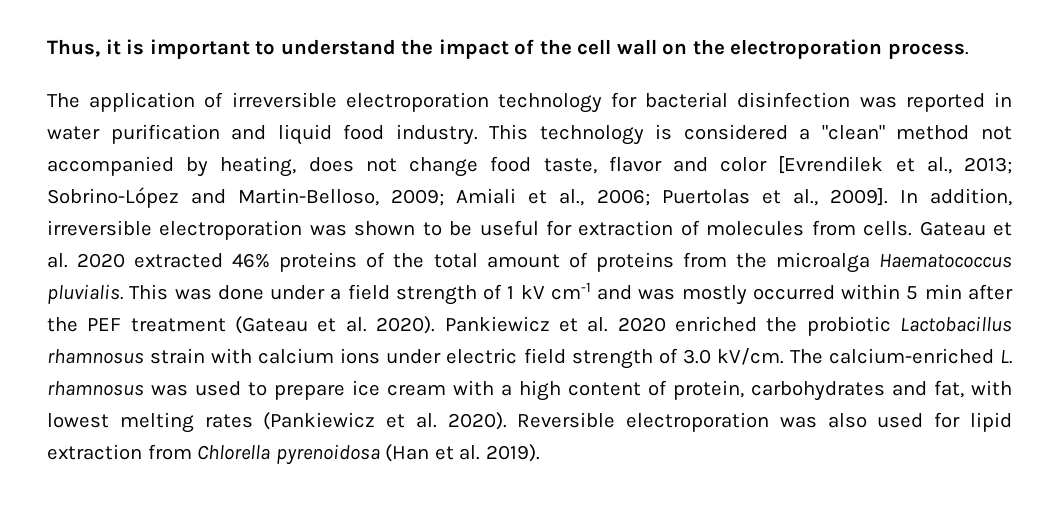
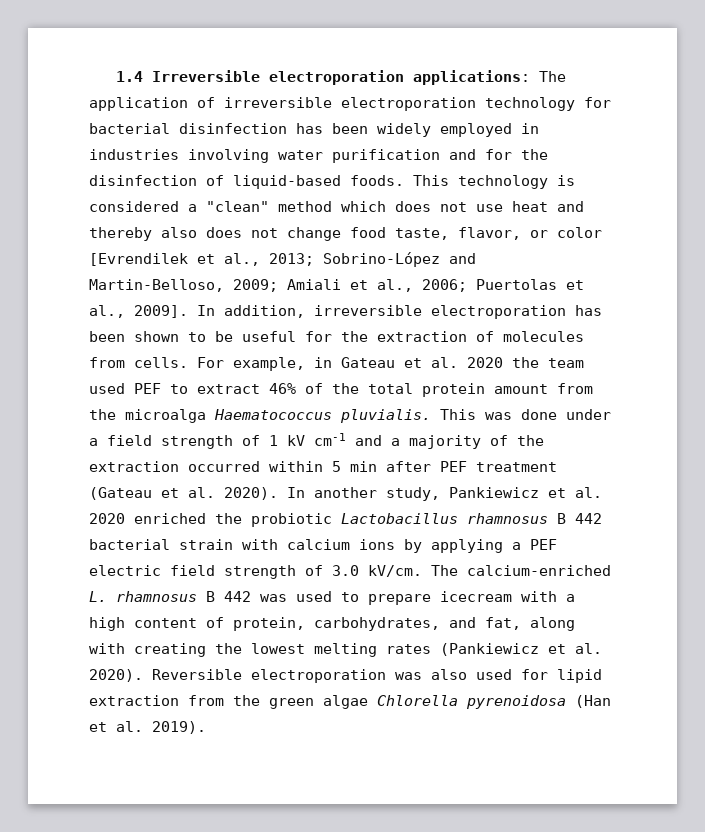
[47,39,970,59] Thus, it is important to understand the impact of the cell wall on the electroporation process. // -> [115,70,530,85] 1.4 Irreversible electroporation applications:
[859,92,1012,112] [47,124,478,145] was reported in water purification and liquid food industry. -> [296,123,539,137] [89,149,548,163] [89,175,404,189] has been widely employed in industries involving water purification and for the disinfection of liquid-based foods.
[981,126,1013,140] [47,156,297,177] not accompanied by heating, -> [341,201,584,212] [89,227,197,241] which does not use heat and thereby also
[608,156,708,172] flavor and -> [458,227,548,240] flavor, or
[309,224,347,236] was -> [575,305,602,316] [89,331,125,342] has been
(573, 228) none -> [341,331,368,342] the
(913, 228) none -> [197,357,332,371] For example, in
[134,252,674,272] extracted 46% proteins of the total amount of proteins -> [512,357,584,368] [89,383,548,397] the team used PEF to extract 46% of the total protein amount
[638,285,747,305] was mostly -> [391,435,544,449] [89,461,179,472] a majority of the extraction
[47,317,78,332] the -> (431, 466) none
(436, 325) none -> [287,487,440,501] In another study,
(144, 356) none -> [557,513,602,524] [89,539,170,550] B 442 bacterial
[386,349,442,364] under -> [404,539,557,553] by applying a PEF
(144, 388) none -> [206,591,251,602] B 442
[352,380,446,396] ice cream -> [440,591,512,602] icecream
[751,381,885,401] carbohydrates -> [314,617,440,631] carbohydrates,
[971,380,1012,396] with -> [530,617,575,631] [89,643,242,657] along with creating the
(192, 452) none -> [233,695,368,709] the green algae

